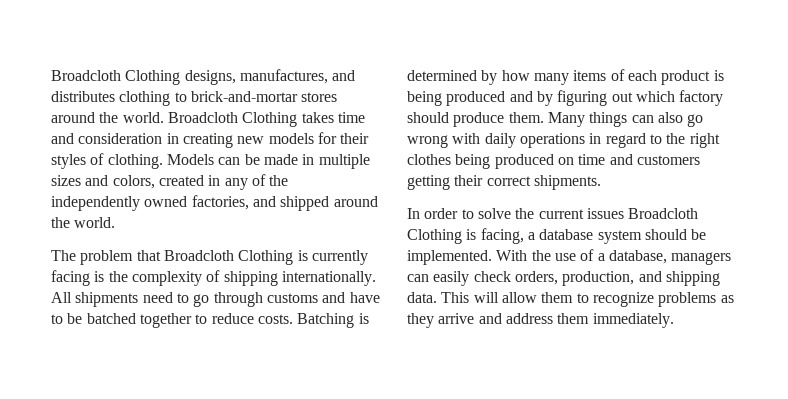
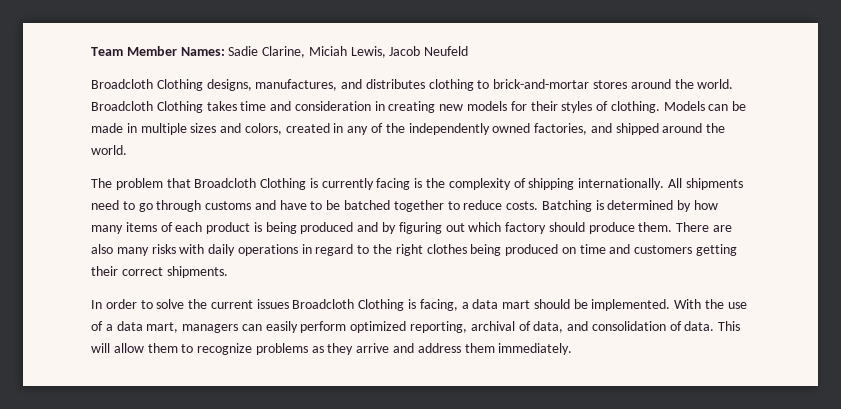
(51, 75) none -> [91,46,469,58] Team Member Names: Sadie Clarine, Miciah Lewis, Jacob Neufeld //
[547,112,704,127] [407,135,448,148] Many things can also go wrong -> [676,222,733,232] [91,244,176,256] There are also many risks
[539,229,642,244] database system -> [472,299,531,309] data mart
[608,250,667,264] database, -> [116,321,179,333] data mart,
[473,271,720,286] check orders, production, and shipping -> [300,321,682,333] perform optimized reporting, archival of data, and consolidation of

